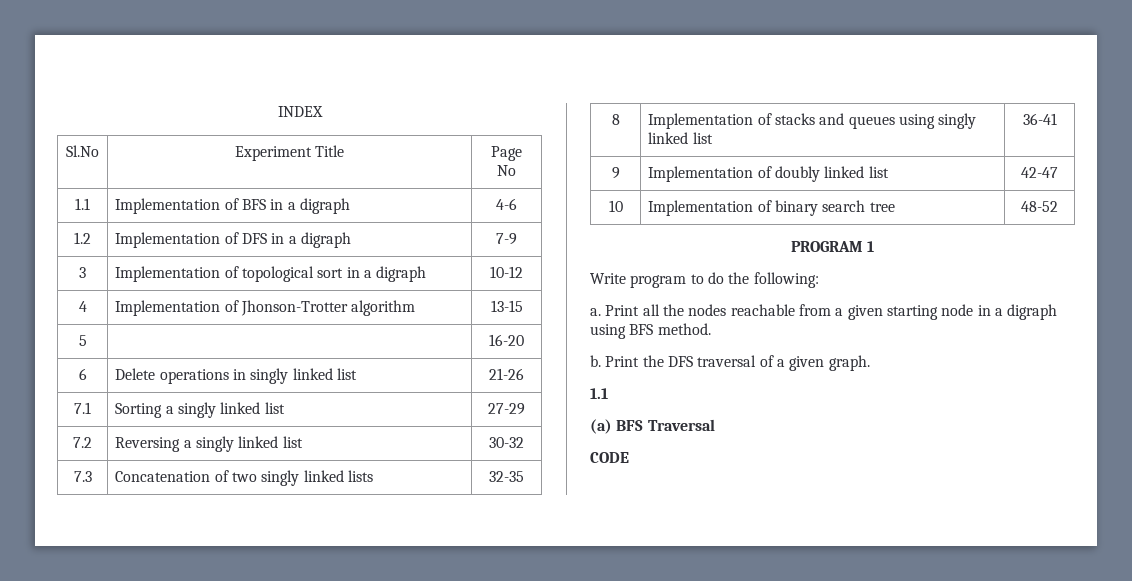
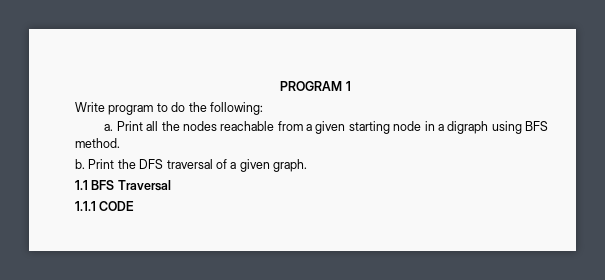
[277,106,323,117] [66,145,99,157] [234,145,345,161] [491,146,522,161] [497,165,516,176] [75,198,90,210] [115,198,350,214] [496,198,517,210] [74,232,91,244] [115,232,351,248] [496,233,517,245] [79,267,86,278] [115,266,427,282] [490,266,523,278] [78,301,87,312] [115,300,416,316] [490,300,523,312] [78,335,87,346] [489,334,524,346] [78,368,87,380] [115,368,357,384] [489,368,524,380] [74,402,91,414] [115,402,285,418] [488,403,525,415] [73,437,92,448] [115,436,303,452] [489,437,524,448] [73,471,92,482] [115,470,373,486] [489,471,524,482] [611,114,620,125] [648,113,977,129] [648,132,713,144] [1022,113,1057,125] [611,167,620,179] [648,166,889,182] [1021,167,1058,178] [608,200,623,212] [648,200,895,216] [1021,201,1058,212] INDEX // Sl.No | Experiment Title | Page No // 1.1 | Implementation of BFS in a digraph | 4-6 // 1.2 | Implementation of DFS in a digraph | 7-9 // 3 | Implementation of topological sort in a digraph | 10-12 // 4 | Implementation of Jhonson-Trotter algorithm | 13-15 // 5 | | 16-20 // 6 | Delete operations in singly linked list | 21-26 // 7.1 | Sorting a singly linked list | 27-29 // 7.2 | Reversing a singly linked list | 30-32 // 7.3 | Concatenation of two singly linked lists | 32-35 // 8 | Implementation of stacks and queues using singly linked list | 36-41 // 9 | Implementation of doubly linked list | 42-47 // 10 | Implementation of binary search tree | 48-52 // -> (280, 86) none
[590,419,612,434] // (a) -> (88, 185) none
(715, 425) none -> [75,201,96,211] 1.1.1

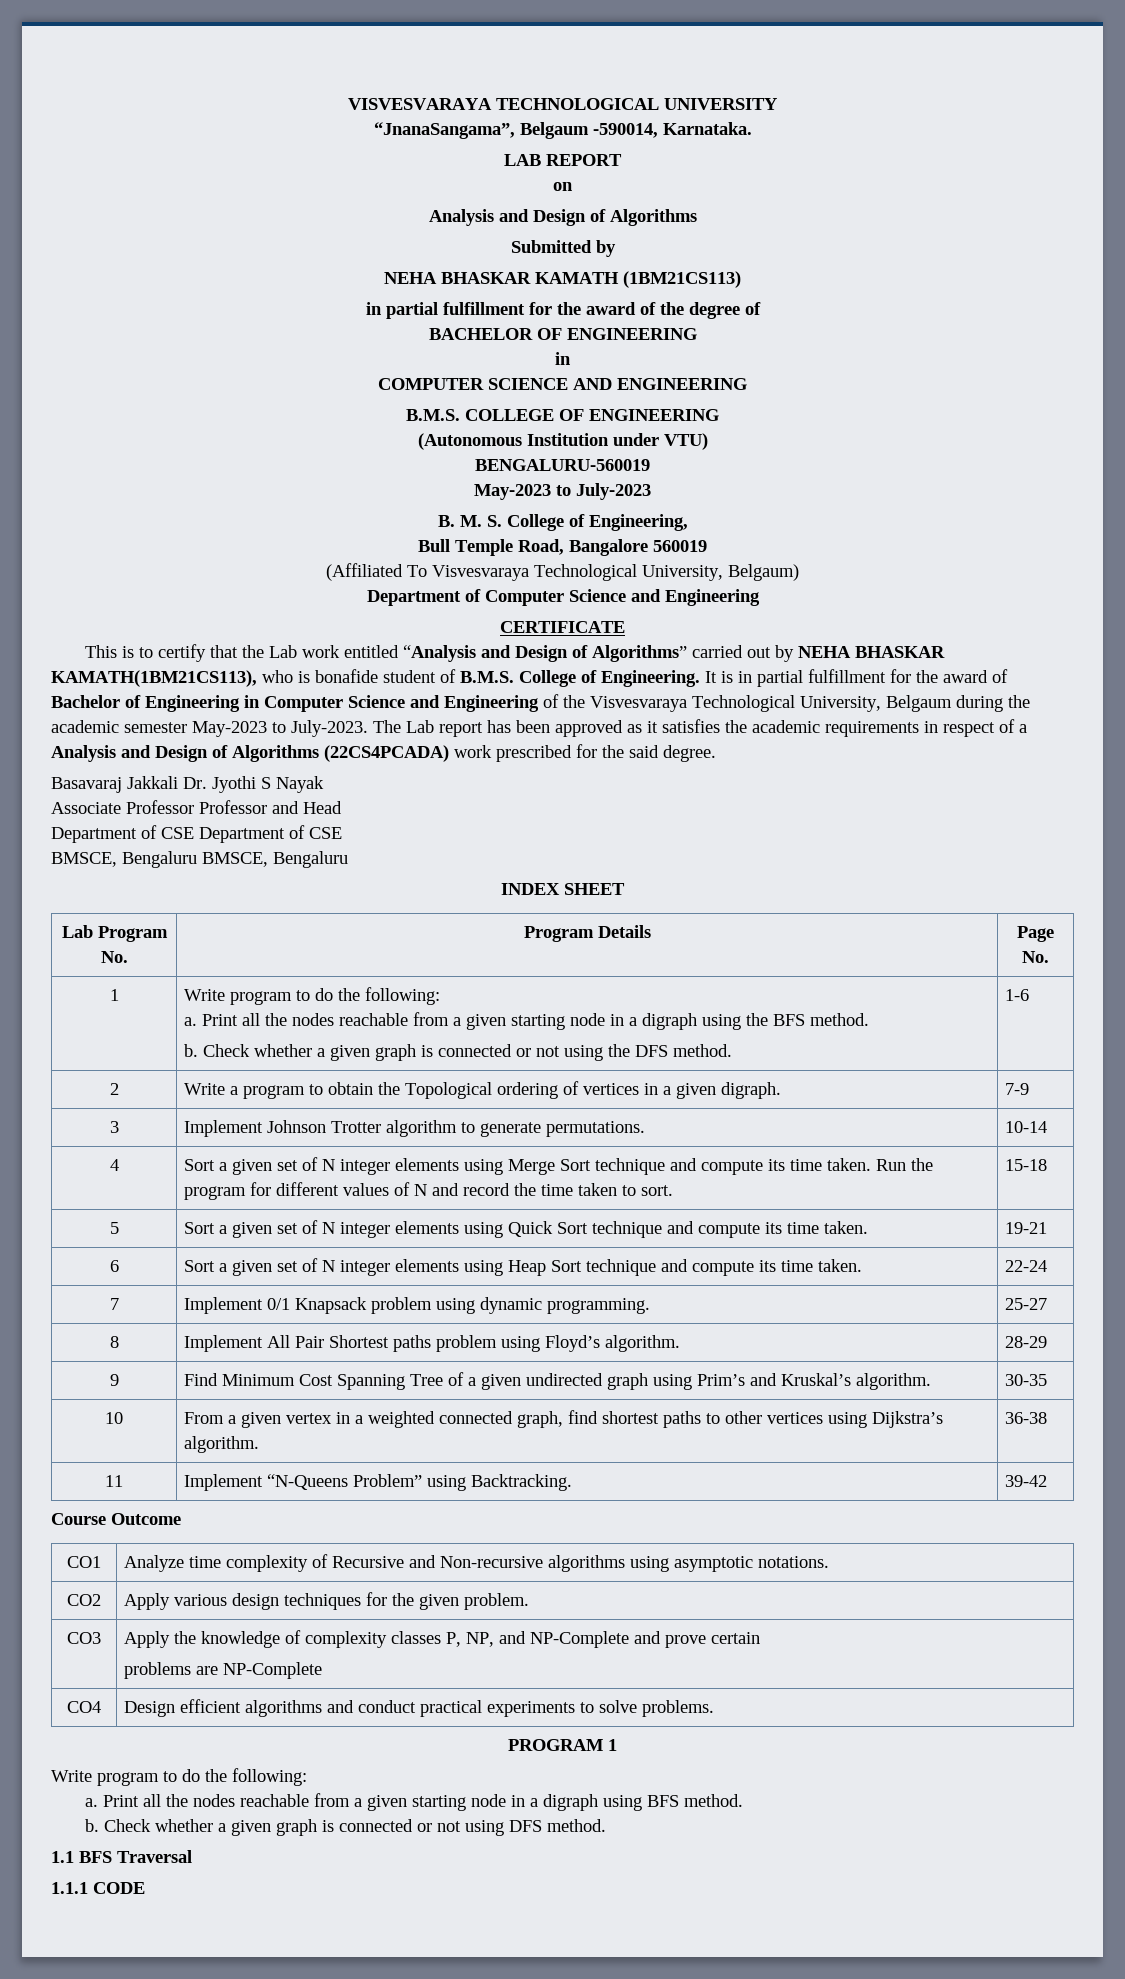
(280, 86) none -> [348,98,778,110] [373,122,752,139] [504,154,622,166] [553,182,573,191] [428,209,697,226] [510,240,616,257] [384,271,741,288] [365,302,761,319] [428,328,697,340] [555,352,571,365] [378,378,747,390] [406,409,719,421] [417,433,708,450] [475,459,650,471] [474,483,651,500] [437,514,688,531] [418,539,707,556] [326,563,799,581] [366,589,760,606] [500,621,625,633] [84,644,945,662] [51,669,1008,687] [51,694,1030,712] [51,719,1027,737] [51,744,716,762] [51,776,324,793] [51,800,342,814] [51,825,342,843] [51,851,348,868] [501,883,625,895] [61,925,168,942] [100,951,128,963] [523,925,651,942] [1017,926,1054,942] [1022,951,1049,963] [109,989,119,1001] [183,987,440,1005] [183,1012,869,1030] [183,1044,732,1061] [1004,989,1029,1001] [109,1083,119,1095] [183,1081,781,1099] [1004,1083,1029,1095] [109,1121,119,1133] [183,1120,645,1137] [1004,1121,1047,1133] [109,1159,119,1171] [183,1157,933,1175] [183,1182,673,1200] [1004,1159,1047,1171] [109,1222,119,1234] [183,1220,868,1238] [1004,1222,1047,1234] [109,1260,119,1272] [183,1258,862,1276] [1004,1260,1047,1272] [109,1298,119,1310] [183,1297,650,1314] [1004,1298,1047,1310] [109,1336,119,1348] [183,1335,680,1352] [1004,1336,1047,1348] [109,1374,119,1386] [183,1372,931,1390] [1004,1374,1047,1386] [105,1412,123,1424] [183,1410,943,1428] [183,1436,259,1453] [1004,1412,1047,1424] [105,1475,123,1487] [183,1474,572,1491] [1004,1475,1047,1487] [51,1513,181,1525] [67,1556,101,1568] [123,1554,829,1572] [67,1594,101,1606] [123,1592,529,1610] [67,1632,101,1644] [123,1630,760,1648] [123,1662,322,1679] [67,1701,101,1713] [123,1699,714,1717] VISVESVARAYA TECHNOLOGICAL UNIVERSITY // “JnanaSangama”, Belgaum -590014, Karnataka. // LAB REPORT // on // Analysis and Design of Algorithms // Submitted by // NEHA BHASKAR KAMATH (1BM21CS113) // in partial fulfillment for the award of the degree of // BACHELOR OF ENGINEERING // in // COMPUTER SCIENCE AND ENGINEERING // B.M.S. COLLEGE OF ENGINEERING // (Autonomous Institution under VTU) // BENGALURU-560019 // May-2023 to July-2023 // B. M. S. College of Engineering, // Bull Temple Road, Bangalore 560019 // (Affiliated To Visvesvaraya Technological University, Belgaum) // Department of Computer Science and Engineering // CERTIFICATE // This is to certify that the Lab work entitled “Analysis and Design of Algorithms” carried out by NEHA BHASKAR KAMATH(1BM21CS113), who is bonafide student of B.M.S. College of Engineering. It is in partial fulfillment for the award of Bachelor of Engineering in Computer Science and Engineering of the Visvesvaraya Technological University, Belgaum during the academic semester May-2023 to July-2023. The Lab report has been approved as it satisfies the academic requirements in respect of a Analysis and Design of Algorithms (22CS4PCADA) work prescribed for the said degree. // Basavaraj Jakkali Dr. Jyothi S Nayak // Associate Professor Professor and Head // Department of CSE Department of CSE // BMSCE, Bengaluru BMSCE, Bengaluru // INDEX SHEET // Lab Program No. | Program Details | Page No. // 1 | Write program to do the following: // a. Print all the nodes reachable from a given starting node in a digraph using the BFS method. // b. Check whether a given graph is connected or not using the DFS method. | 1-6 // 2 | Write a program to obtain the Topological ordering of vertices in a given digraph. | 7-9 // 3 | Implement Johnson Trotter algorithm to generate permutations. | 10-14 // 4 | Sort a given set of N integer elements using Merge Sort technique and compute its time taken. Run the program for different values of N and record the time taken to sort. | 15-18 // 5 | Sort a given set of N integer elements using Quick Sort technique and compute its time taken. | 19-21 // 6 | Sort a given set of N integer elements using Heap Sort technique and compute its time taken. | 22-24 // 7 | Implement 0/1 Knapsack problem using dynamic programming. | 25-27 // 8 | Implement All Pair Shortest paths problem using Floyd’s algorithm. | 28-29 // 9 | Find Minimum Cost Spanning Tree of a given undirected graph using Prim’s and Kruskal’s algorithm. | 30-35 // 10 | From a given vertex in a weighted connected graph, find shortest paths to other vertices using Dijkstra’s algorithm. | 36-38 // 11 | Implement “N-Queens Problem” using Backtracking. | 39-42 // Course Outcome // CO1 | Analyze time complexity of Recursive and Non-recursive algorithms using asymptotic notations. // CO2 | Apply various design techniques for the given problem. // CO3 | Apply the knowledge of complexity classes P, NP, and NP-Complete and prove certain // problems are NP-Complete // CO4 | Design efficient algorithms and conduct practical experiments to solve problems. //
[88,159,307,172] Print the DFS traversal of a given graph. -> [103,1819,606,1836] Check whether a given graph is connected or not using DFS method.

